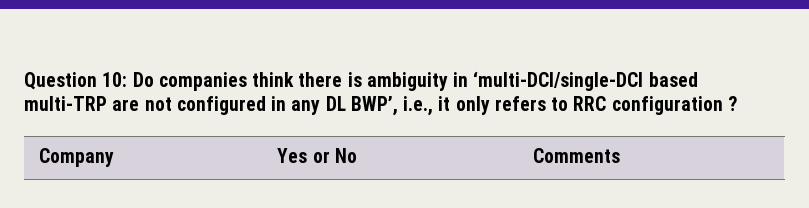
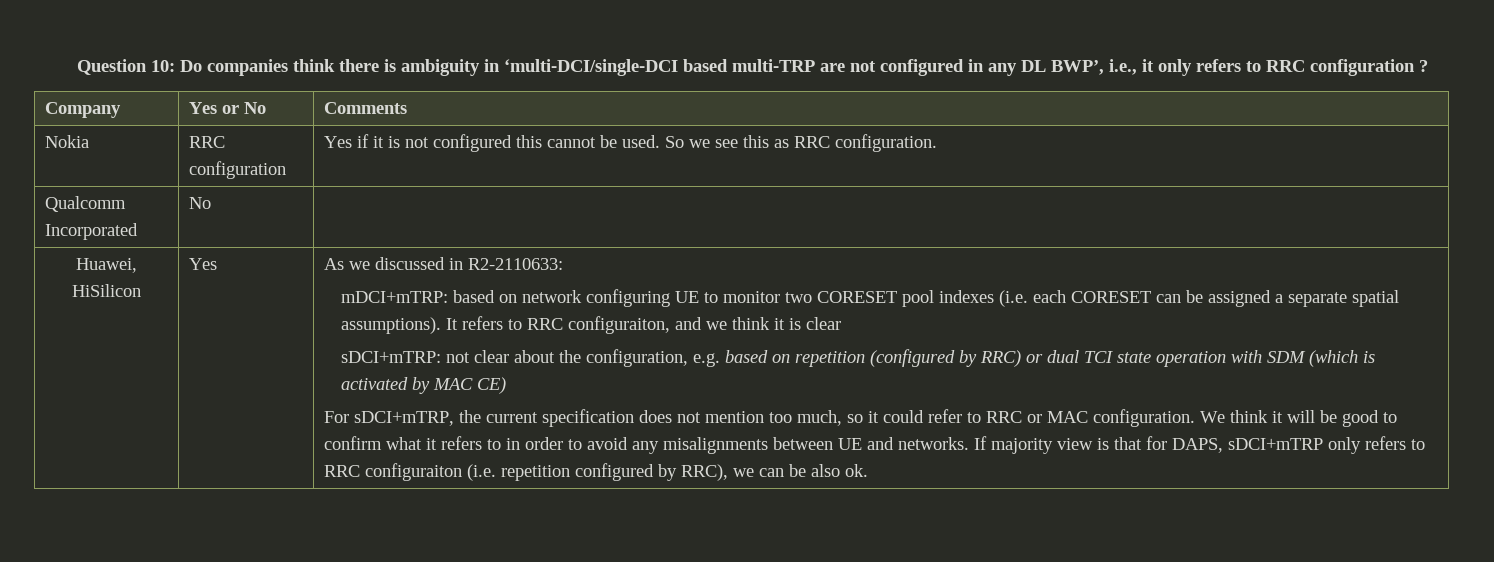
(621, 155) none -> [45,135,90,148] [189,136,226,148] [189,161,287,179] [324,134,938,152] [45,196,127,212] [45,223,139,240] [189,197,212,209] [76,258,137,273] [72,284,141,297] [189,258,218,270] [324,257,564,270] [341,289,1400,307] [341,316,842,334] [341,349,1376,367] [341,377,507,394] [324,409,1398,427] [324,436,1426,454] [324,463,869,481] // Nokia | RRC configuration | Yes if it is not configured this cannot be used. So we see this as RRC configuration. // Qualcomm Incorporated | No | // Huawei, HiSilicon | Yes | As we discussed in R2-2110633: // mDCI+mTRP: based on network configuring UE to monitor two CORESET pool indexes (i.e. each CORESET can be assigned a separate spatial assumptions). It refers to RRC configuraiton, and we think it is clear // sDCI+mTRP: not clear about the configuration, e.g. based on repetition (configured by RRC) or dual TCI state operation with SDM (which is activated by MAC CE) // For sDCI+mTRP, the current specification does not mention too much, so it could refer to RRC or MAC configuration. We think it will be good to confirm what it refers to in order to avoid any misalignments between UE and networks. If majority view is that for DAPS, sDCI+mTRP only refers to RRC configuraiton (i.e. repetition configured by RRC), we can be also ok.

